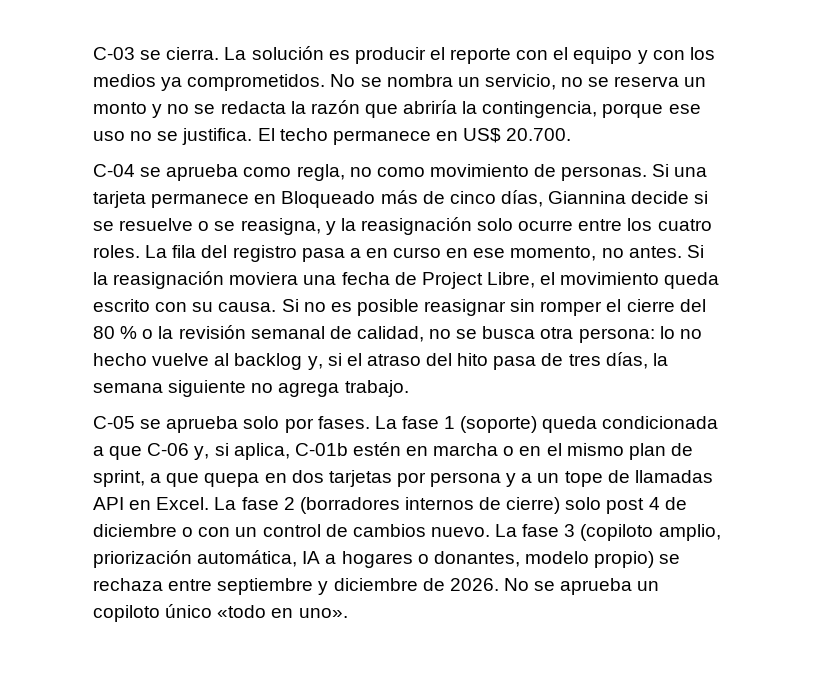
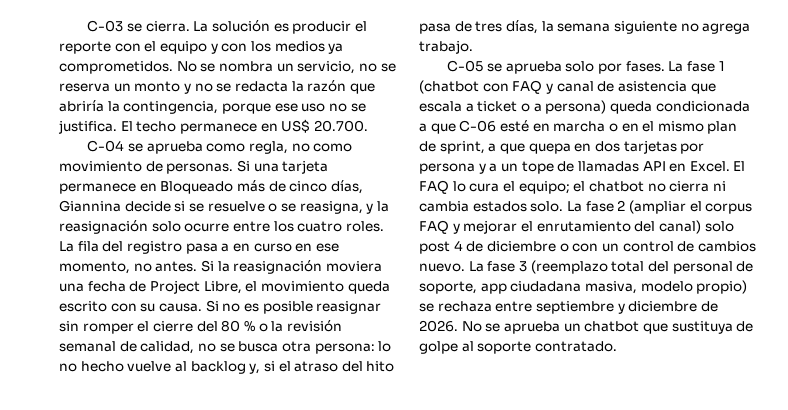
[460,416,538,433] (soporte) -> [419,80,716,94] [419,100,607,114] (chatbot con FAQ y canal de asistencia que escala a ticket o a persona)
[194,442,401,460] y, si aplica, C-01b estén -> [499,120,529,132] esté
[214,497,561,514] La fase 2 (borradores internos de cierre) -> [733,161,746,171] [419,180,726,194] [419,200,753,214] [419,220,701,234] El FAQ lo cura el equipo; el chatbot no cierra ni cambia estados solo. La fase 2 (ampliar el corpus FAQ y mejorar el enrutamiento del canal)
[580,524,721,541] [93,550,520,568] (copiloto amplio, priorización automática, IA a hogares o donantes, -> [530,260,754,274] [419,281,637,294] (reemplazo total del personal de soporte, app ciudadana masiva,
[93,604,348,622] copiloto único «todo en uno». -> [584,321,754,334] [419,341,617,354] chatbot que sustituya de golpe al soporte contratado.

